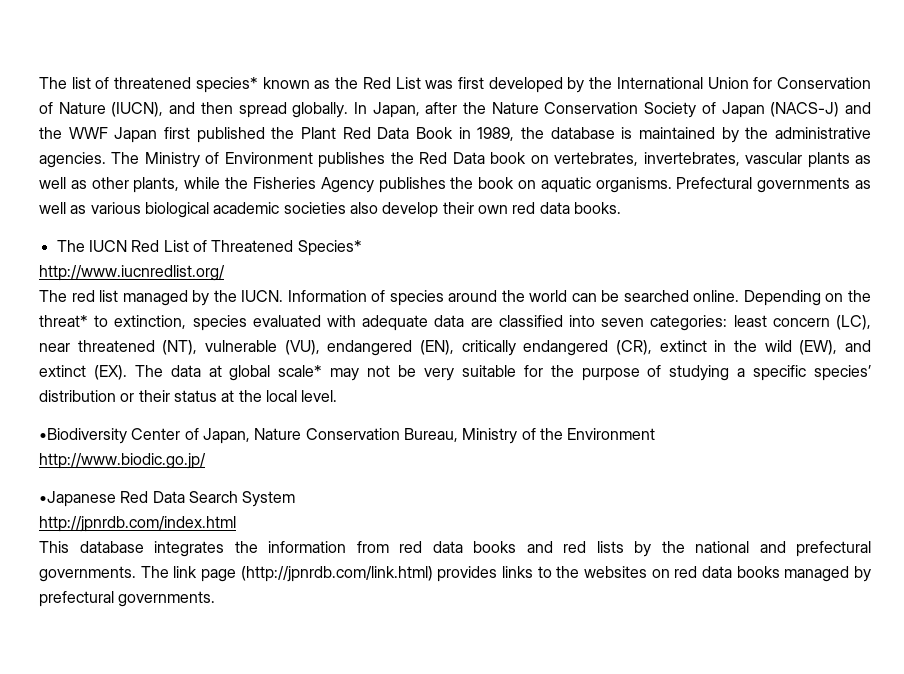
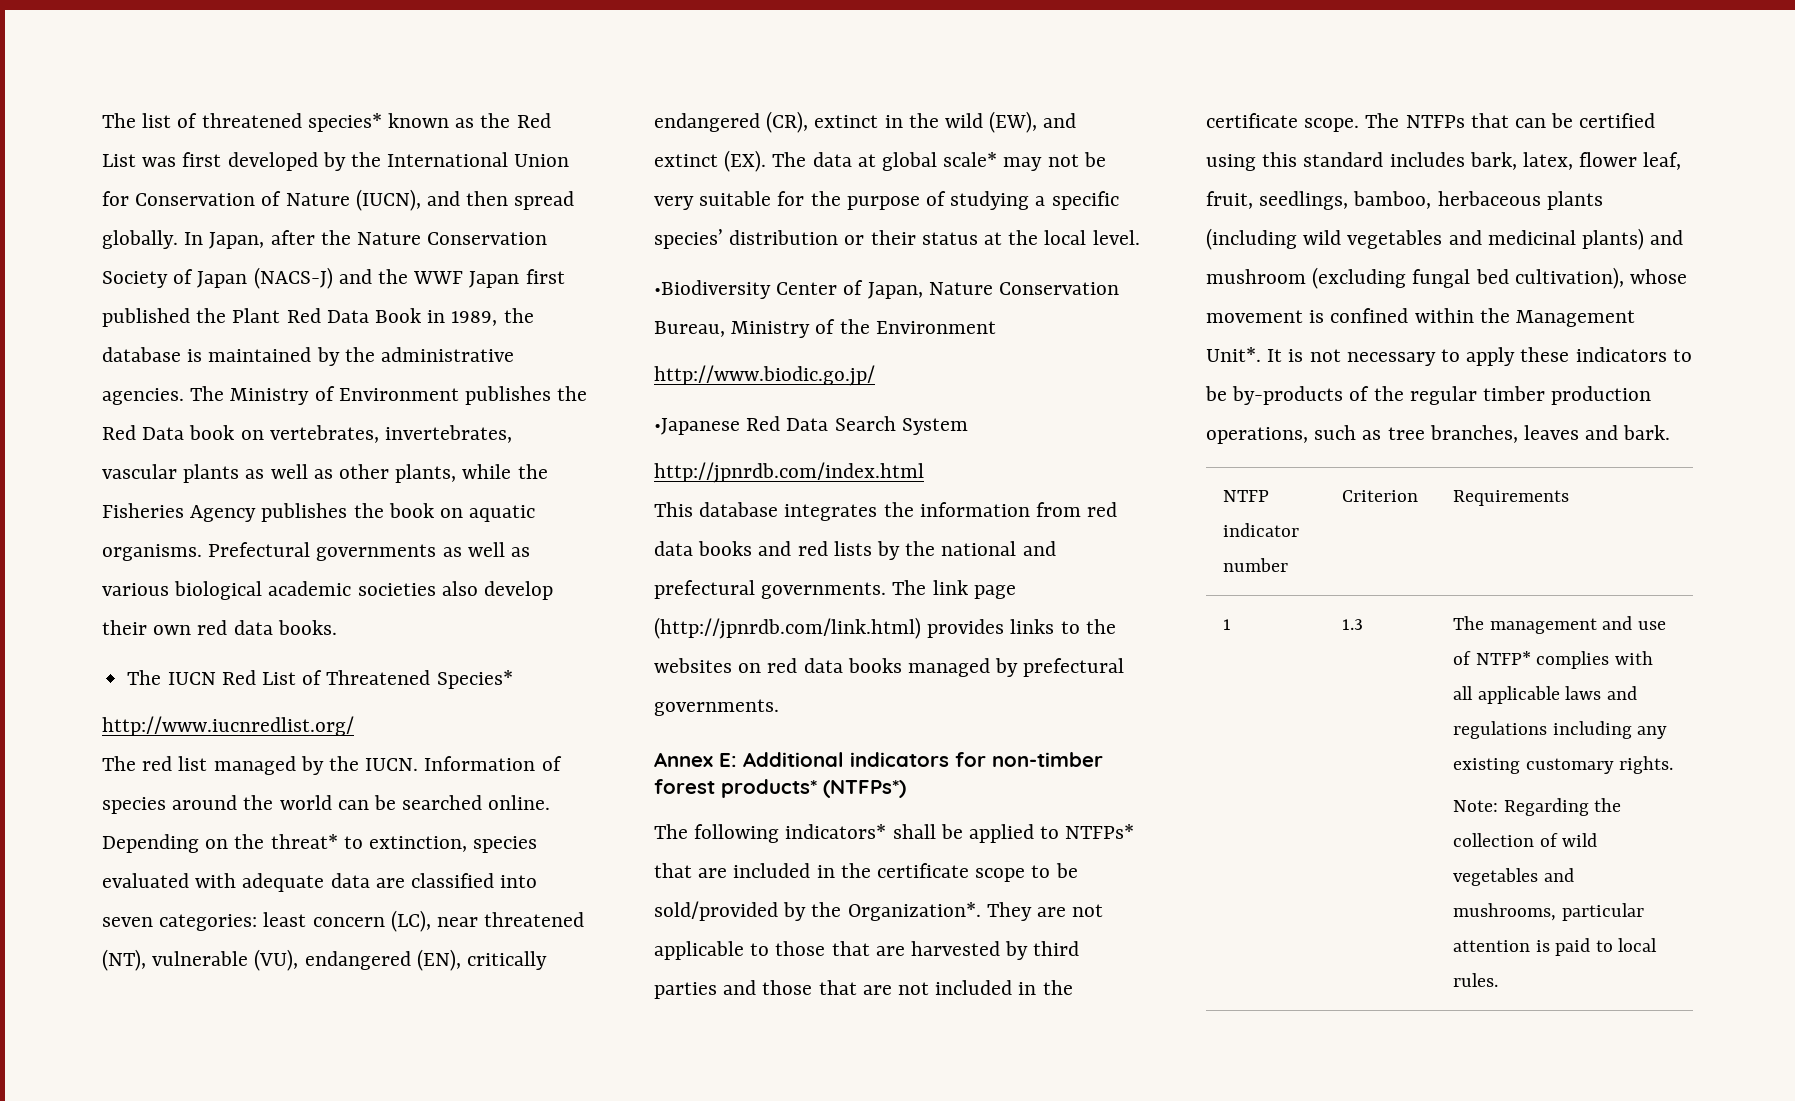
(216, 599) none -> [654,752,1103,767] [654,779,906,798] [654,824,1135,843] [654,863,1078,882] [654,901,1104,921] [654,941,1080,960] [654,980,1073,999] [1206,113,1656,132] [1206,152,1682,171] [1206,191,1603,210] [1206,228,1684,250] [1206,267,1688,289] [1206,308,1636,327] [1206,347,1692,366] [1205,386,1652,405] [1206,425,1671,444] [1223,490,1270,502] [1223,523,1300,537] [1223,558,1289,572] [1342,490,1419,502] [1453,490,1570,506] [1223,619,1232,630] [1342,619,1364,630] [1453,616,1666,634] [1453,651,1653,669] [1453,686,1637,704] [1453,721,1668,739] [1453,756,1674,774] [1453,798,1622,816] [1453,833,1598,847] [1453,868,1574,886] [1453,903,1644,921] [1453,938,1658,956] [1453,973,1499,987] // Annex E: Additional indicators for non-timber forest products* (NTFPs*) // The following indicators* shall be applied to NTFPs* that are included in the certificate scope to be sold/provided by the Organization*. They are not applicable to those that are harvested by third parties and those that are not included in the certificate scope. The NTFPs that can be certified using this standard includes bark, latex, flower leaf, fruit, seedlings, bamboo, herbaceous plants (including wild vegetables and medicinal plants) and mushroom (excluding fungal bed cultivation), whose movement is confined within the Management Unit*. It is not necessary to apply these indicators to be by-products of the regular timber production operations, such as tree branches, leaves and bark. // NTFP indicator number | Criterion | Requirements // 1 | 1.3 | The management and use of NTFP* complies with all applicable laws and regulations including any existing customary rights. // Note: Regarding the collection of wild vegetables and mushrooms, particular attention is paid to local rules.

